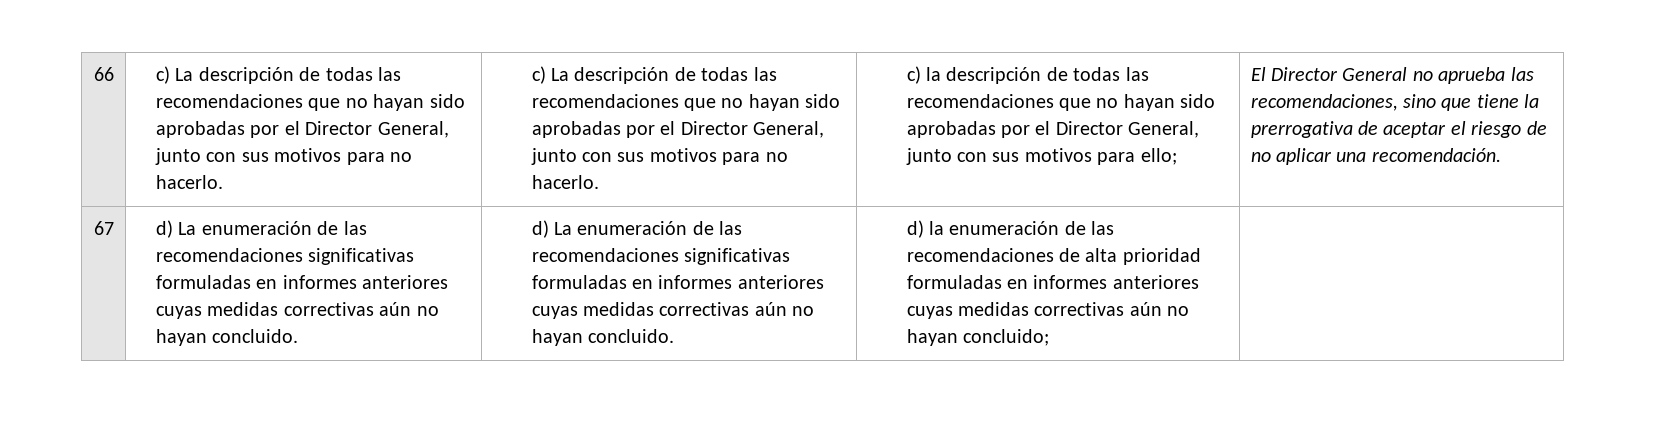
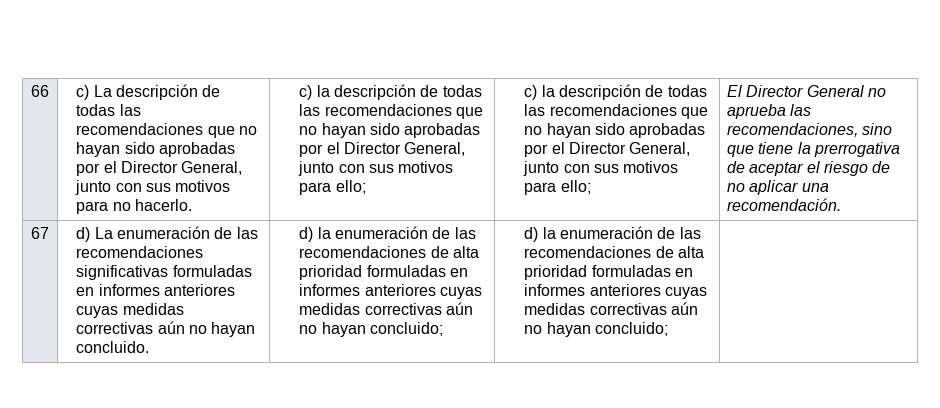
[551,68,570,81] La -> [316,85,330,97] la
[765,152,788,162] [531,175,599,189] no hacerlo. -> [335,180,366,194] ello;
[554,221,743,235] [531,248,791,265] La enumeración de las recomendaciones significativas -> [317,226,476,239] [299,246,479,258] [299,265,363,280] la enumeración de las recomendaciones de alta prioridad
[588,329,675,343] concluido. -> [369,322,443,336] concluido;

